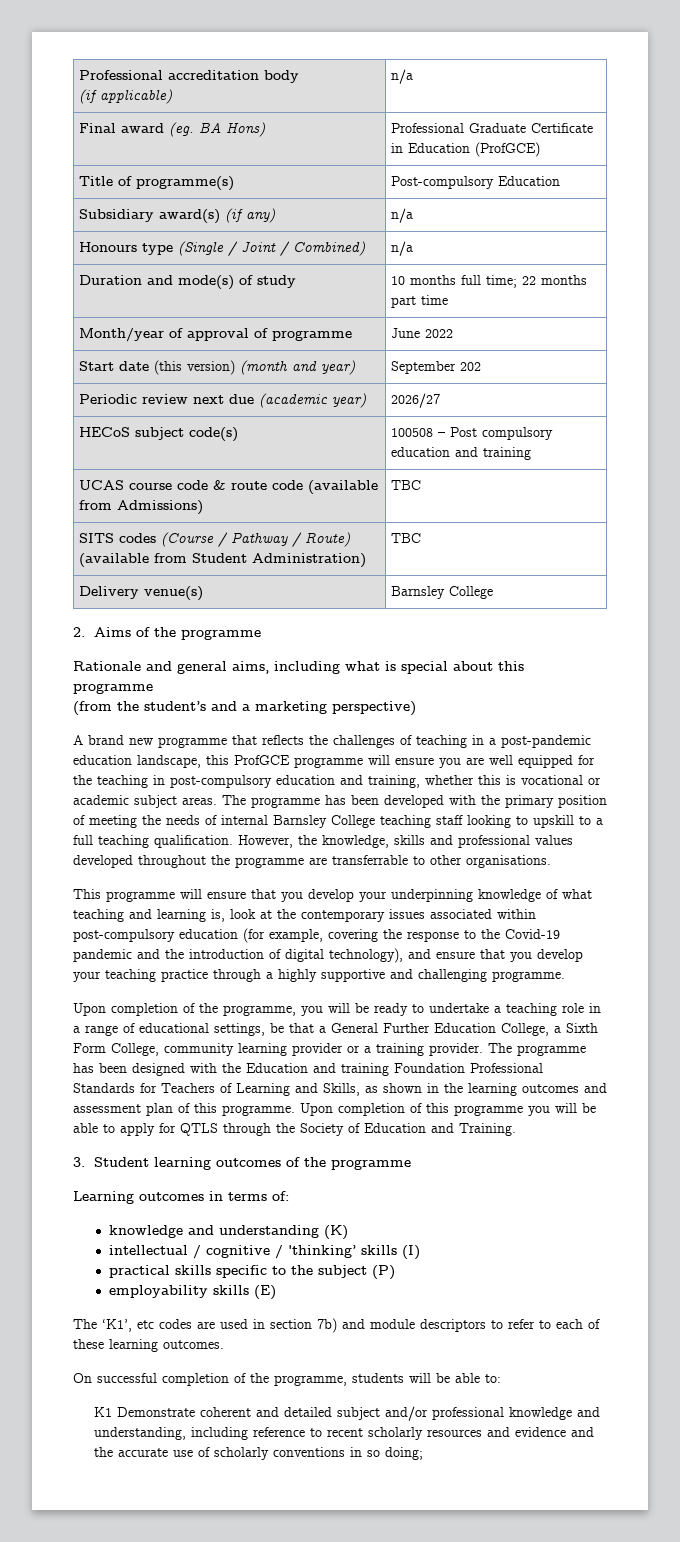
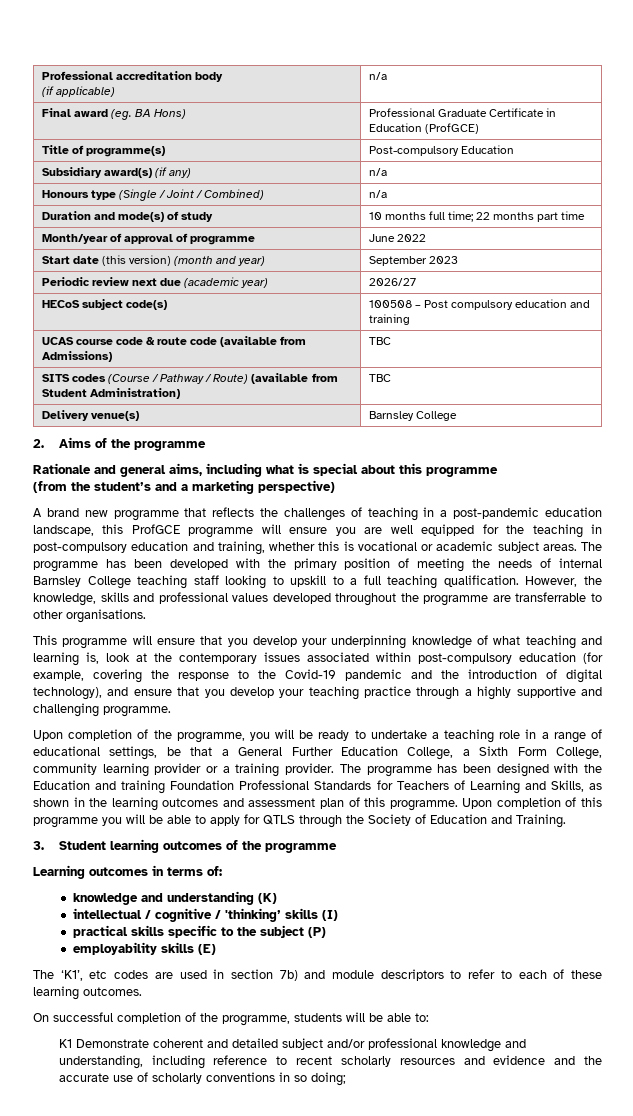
[460,362,482,371] 202 -> [428,256,458,264] 2023

